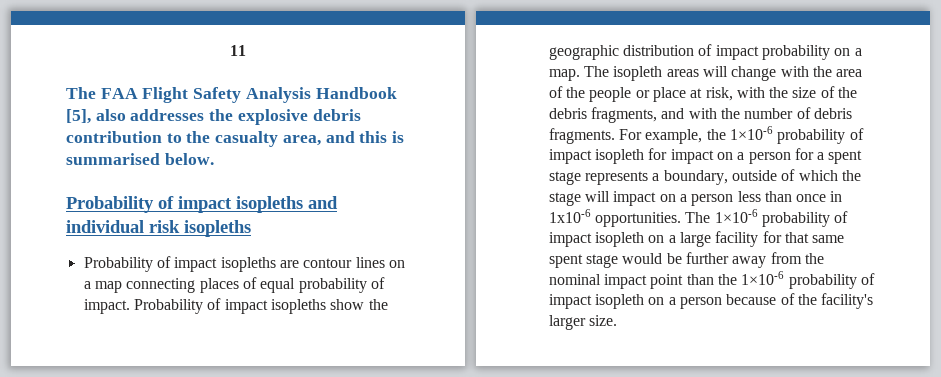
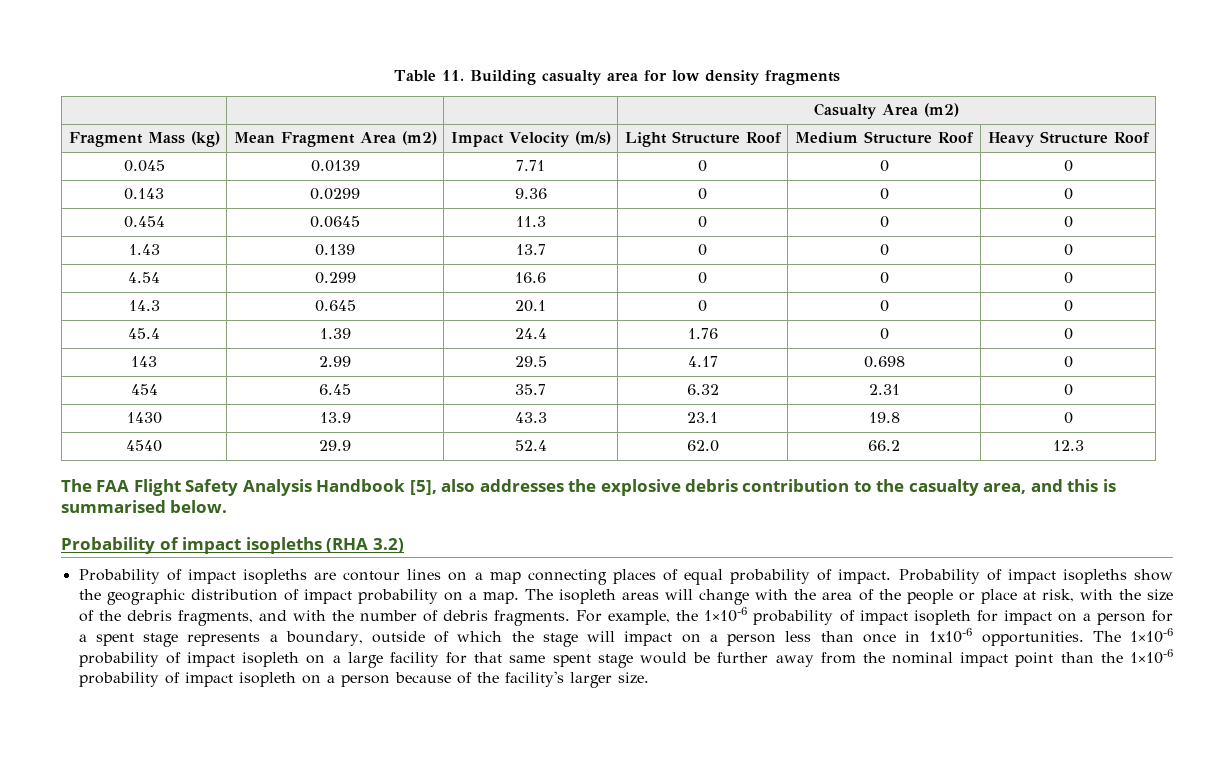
[229,45,246,56] 11 -> [394,70,840,85] [814,103,959,119] [68,131,220,147] [233,131,437,147] [450,131,611,147] [624,131,782,147] [795,131,974,144] [987,131,1150,147] [123,160,165,172] [310,160,360,172] [516,160,545,171] [698,160,707,172] [879,160,889,172] [1063,160,1073,172] [124,188,164,200] [310,188,360,200] [514,188,547,199] [698,188,707,200] [879,188,889,200] [1063,188,1073,200] [123,216,165,228] [310,216,360,228] [515,216,546,227] [698,216,707,228] [879,216,889,228] [1063,216,1073,228] [128,244,160,255] [315,244,355,256] [515,244,546,255] [698,244,707,256] [879,244,889,256] [1063,244,1073,256] [128,272,160,283] [314,272,356,284] [515,272,546,283] [698,272,707,284] [879,272,889,284] [1063,272,1073,284] [128,300,160,311] [314,300,356,312] [515,300,546,312] [698,300,707,312] [879,300,889,312] [1063,300,1073,312] [128,328,160,339] [319,328,351,339] [514,328,547,339] [687,328,718,339] [879,328,889,340] [1063,328,1073,340] [131,356,157,367] [319,356,351,367] [514,356,547,367] [687,356,718,367] [863,356,905,368] [1063,356,1073,368] [130,384,158,395] [319,384,351,395] [515,384,546,395] [686,384,719,395] [868,384,900,395] [1063,384,1073,396] [126,412,162,424] [319,412,351,423] [514,412,547,423] [687,412,718,423] [868,412,900,423] [1063,412,1073,424] [126,440,162,452] [319,440,351,451] [514,440,547,451] [686,440,719,452] [868,440,900,451] [1052,440,1084,451] Table 11. Building casualty area for low density fragments // | | | Casualty Area (m2) // Fragment Mass (kg) | Mean Fragment Area (m2) | Impact Velocity (m/s) | Light Structure Roof | Medium Structure Roof | Heavy Structure Roof // 0.045 | 0.0139 | 7.71 | 0 | 0 | 0 // 0.143 | 0.0299 | 9.36 | 0 | 0 | 0 // 0.454 | 0.0645 | 11.3 | 0 | 0 | 0 // 1.43 | 0.139 | 13.7 | 0 | 0 | 0 // 4.54 | 0.299 | 16.6 | 0 | 0 | 0 // 14.3 | 0.645 | 20.1 | 0 | 0 | 0 // 45.4 | 1.39 | 24.4 | 1.76 | 0 | 0 // 143 | 2.99 | 29.5 | 4.17 | 0.698 | 0 // 454 | 6.45 | 35.7 | 6.32 | 2.31 | 0 // 1430 | 13.9 | 43.3 | 23.1 | 19.8 | 0 // 4540 | 29.9 | 52.4 | 62.0 | 66.2 | 12.3
[308,196,338,209] [66,220,251,237] and individual risk isopleths -> [326,538,404,553] (RHA 3.2)

